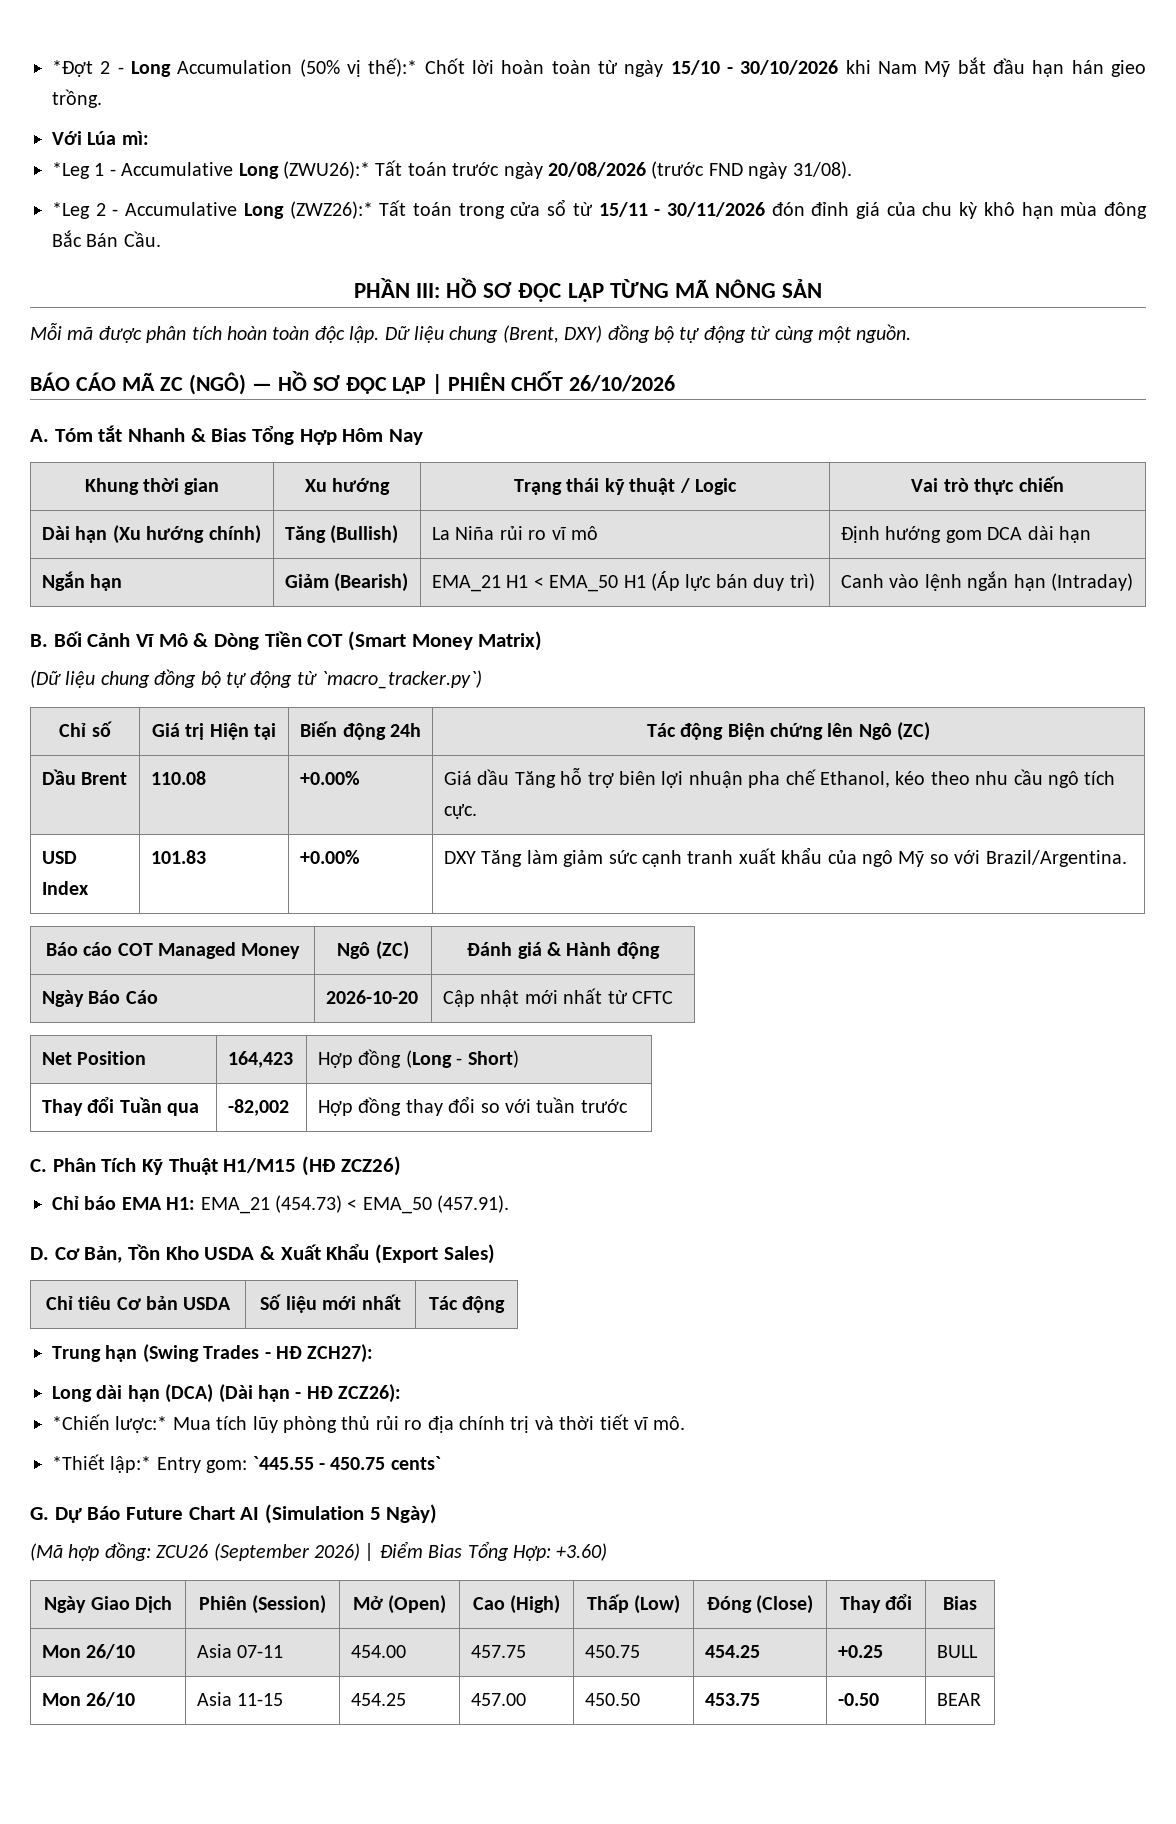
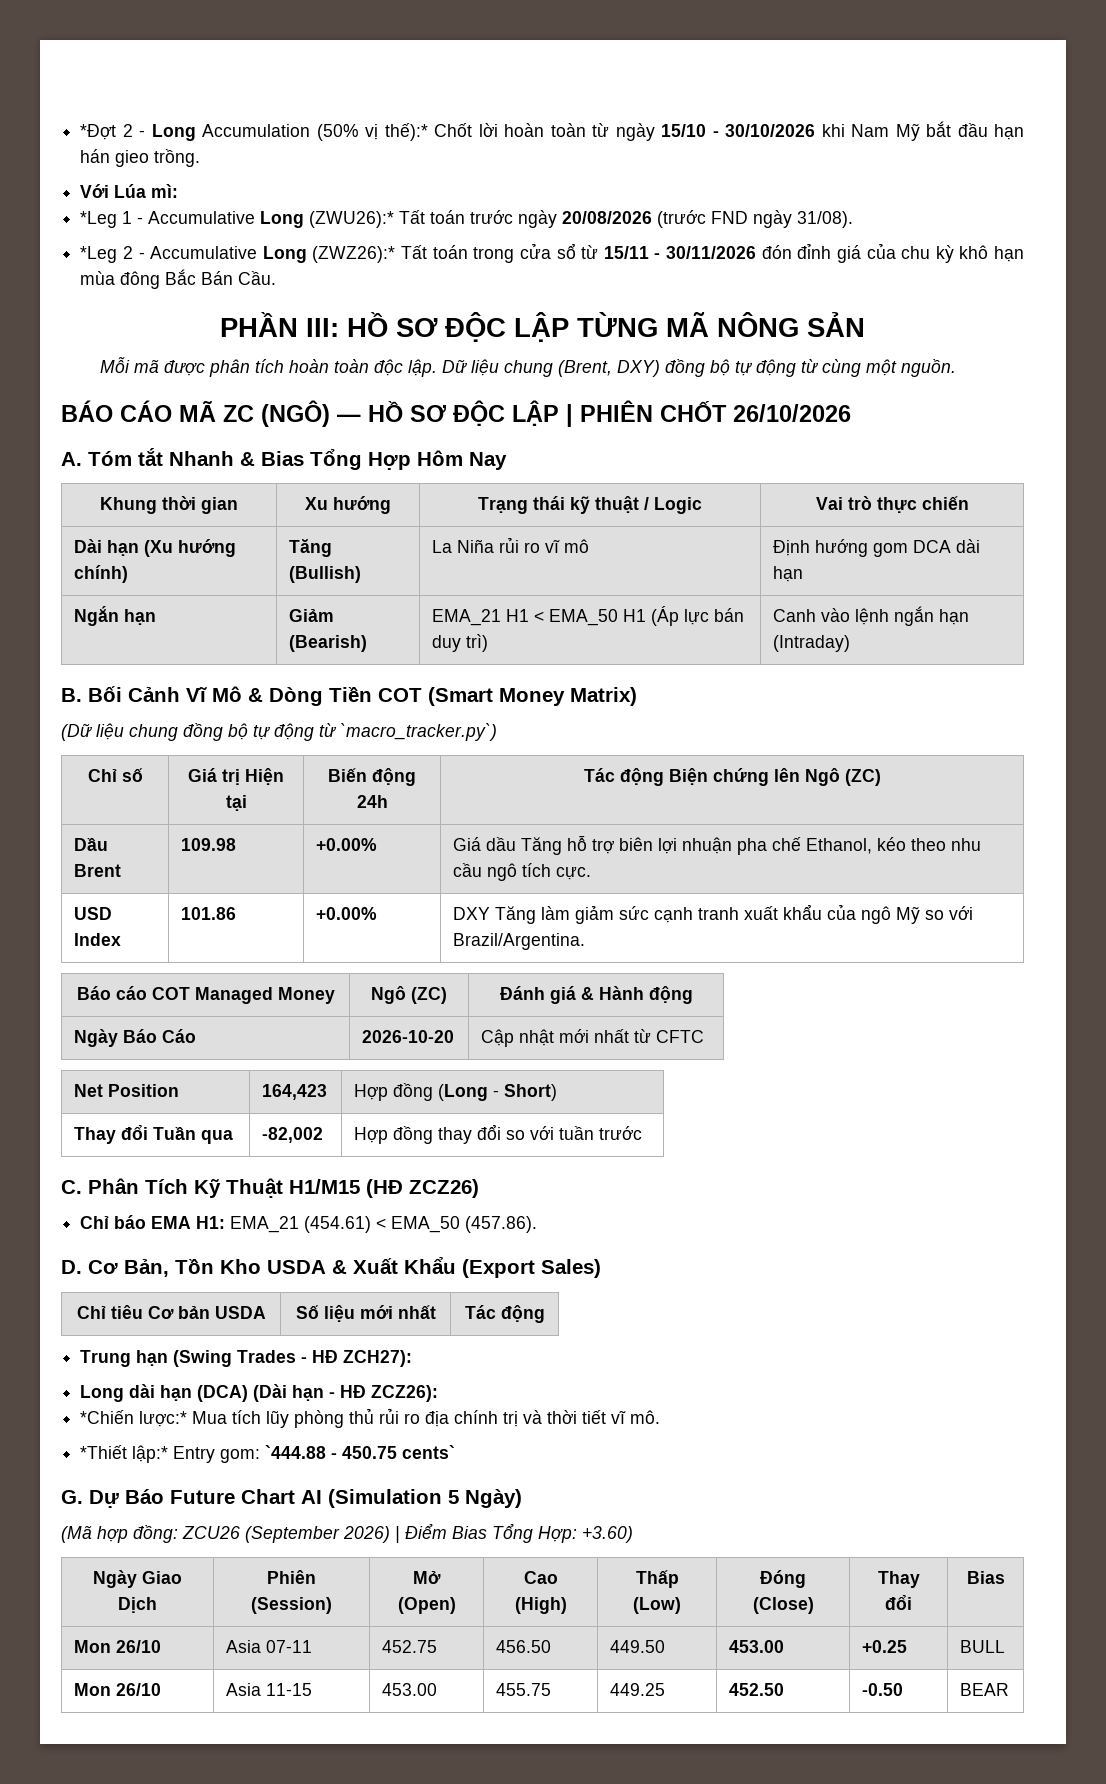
[150,771,206,785] 110.08 -> [180,838,236,851] 109.98
[150,850,206,864] 101.83 -> [180,907,236,920] 101.86
[275,1195,510,1214] (454.73) < EMA_50 (457.91). -> [304,1216,538,1233] (454.61) < EMA_50 (457.86).
[252,1456,314,1470] `445.55 -> [265,1445,327,1459] `444.88
[350,1645,406,1658] [470,1645,526,1658] [584,1645,640,1658] [704,1645,760,1658] 454.00 | 457.75 | 450.75 | 454.25 -> [381,1640,437,1653] [495,1640,551,1653] [609,1640,665,1653] [728,1640,784,1653] 452.75 | 456.50 | 449.50 | 453.00
[350,1693,406,1706] [470,1693,526,1706] [584,1693,640,1706] [704,1693,760,1706] 454.25 | 457.00 | 450.50 | 453.75 -> [381,1683,437,1696] [495,1683,551,1696] [609,1683,665,1696] [728,1683,784,1696] 453.00 | 455.75 | 449.25 | 452.50

